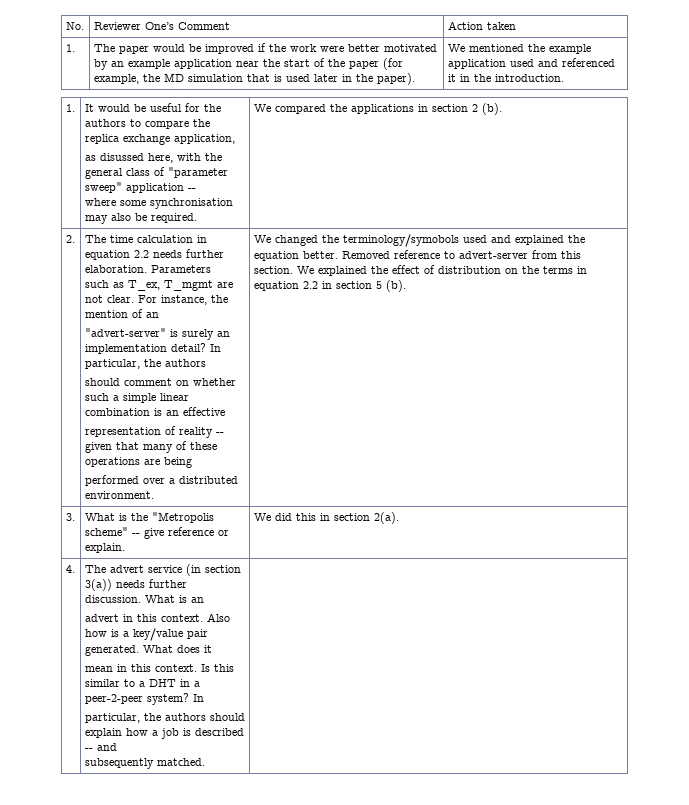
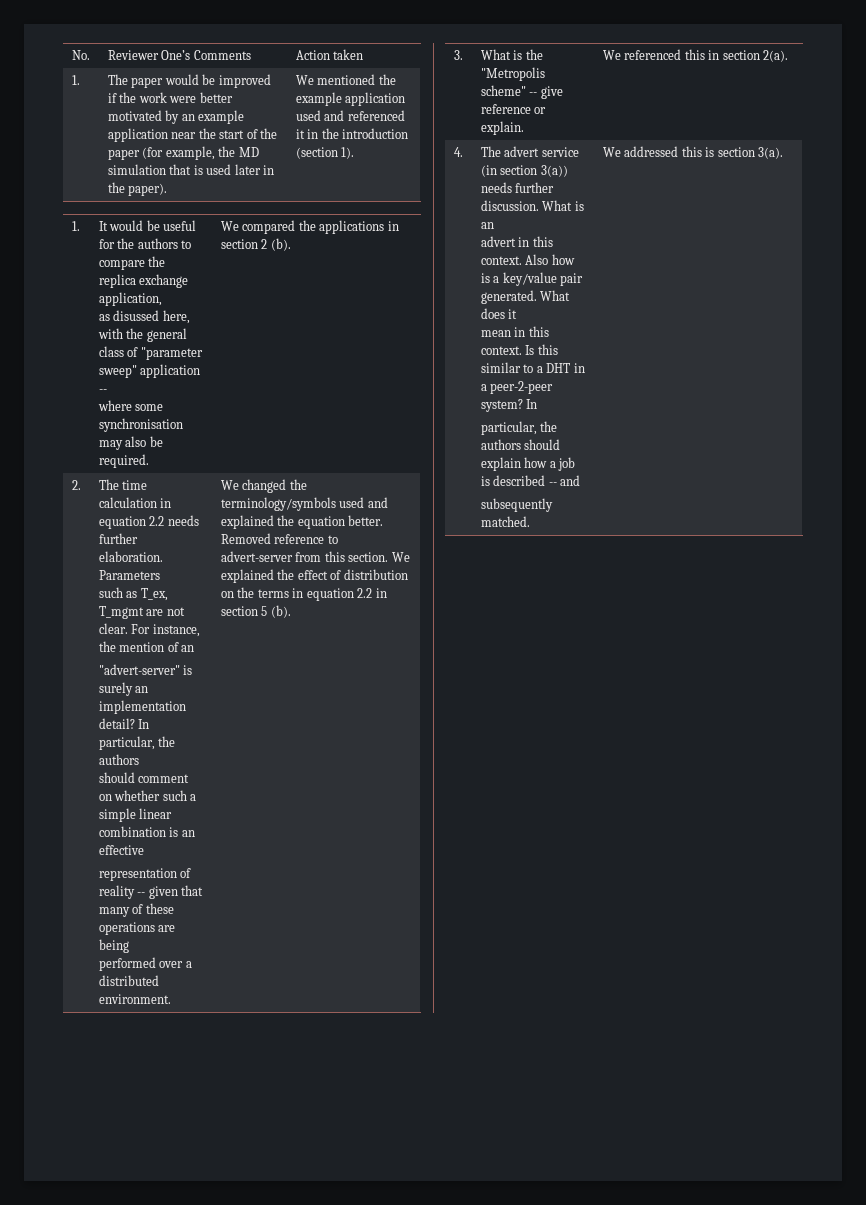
[177,22,230,30] Comment -> [193,50,251,60] Comments
[494,74,564,82] introduction. -> [342,128,409,139] [295,147,355,159] introduction (section 1).
[342,234,459,247] terminology/symobols -> [220,497,336,511] terminology/symbols
[274,513,292,521] did -> [624,49,682,60] referenced
(205, 762) none -> [602,146,784,159] We addressed this is section 3(a).

